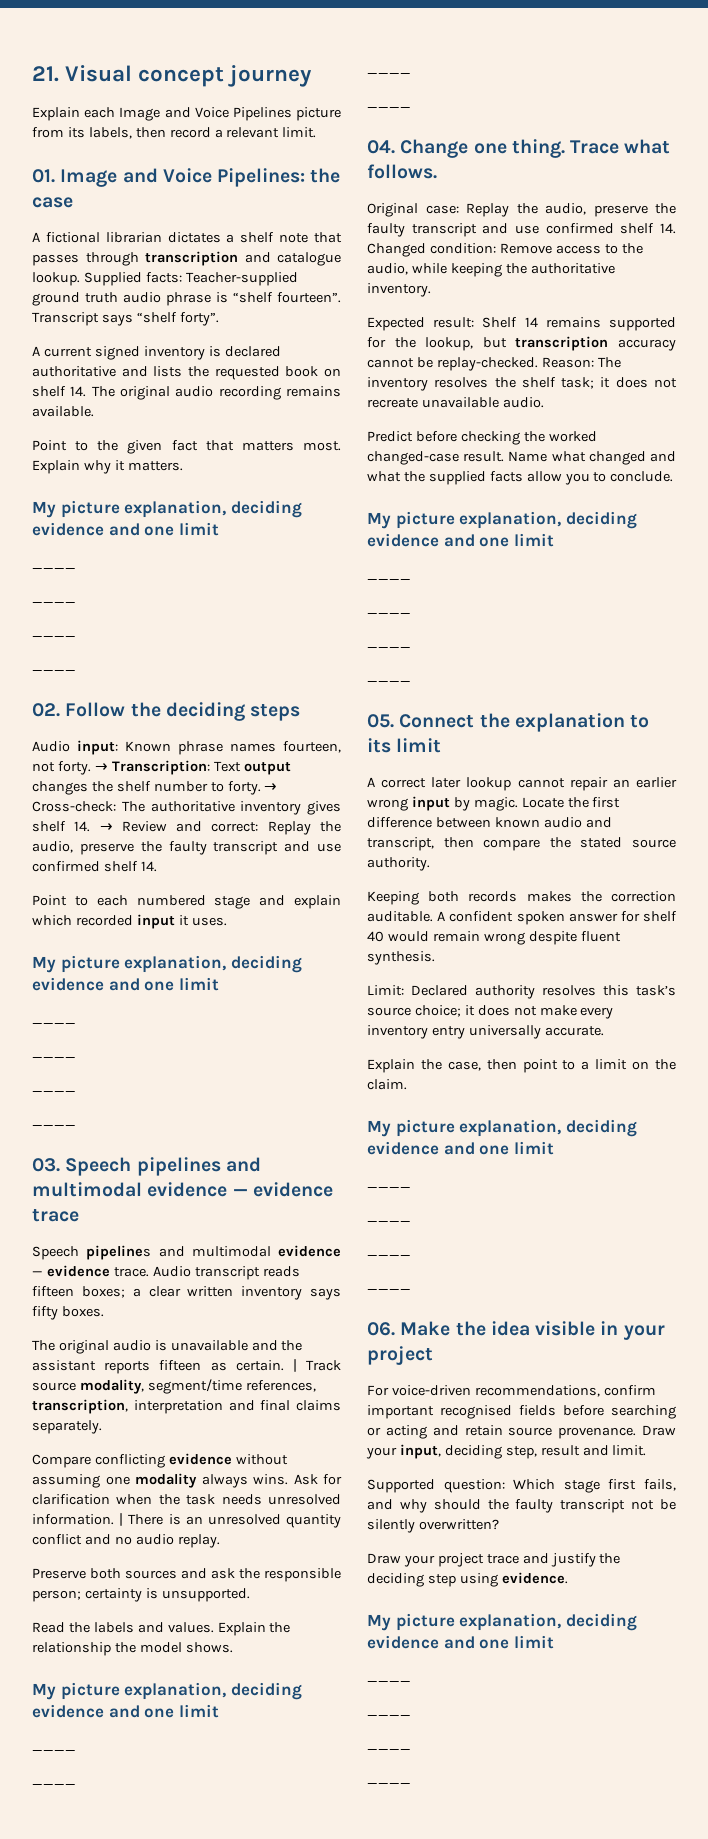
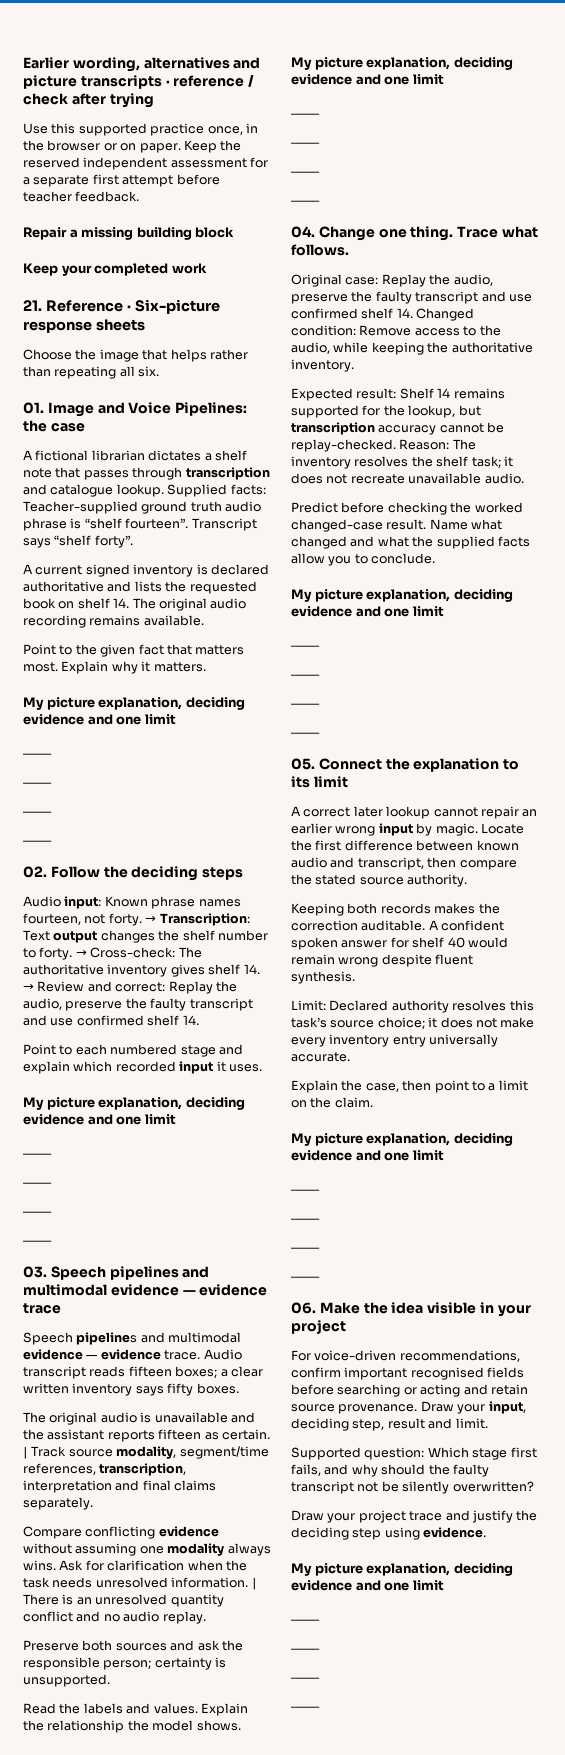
[32,65,313,87] [32,107,341,121] [32,127,317,139] 21. Visual concept journey // Explain each Image and Voice Pipelines picture from its labels, then record a relevant limit. -> [23,57,261,72] [23,75,255,89] [23,93,154,108] [23,123,258,136] [23,140,242,153] [23,157,269,170] [23,174,220,187] [23,191,140,202] [23,227,235,240] [23,263,207,276] [23,299,220,314] [23,319,145,333] [23,349,248,362] [23,366,160,379] Earlier wording, alternatives and picture transcripts · reference / check after trying // Use this supported practice once, in the browser or on paper. Keep the reserved independent assessment for a separate first attempt before teacher feedback. // Repair a missing building block // Keep your completed work // 21. Reference · Six-picture response sheets // Choose the image that helps rather than repeating all six.

